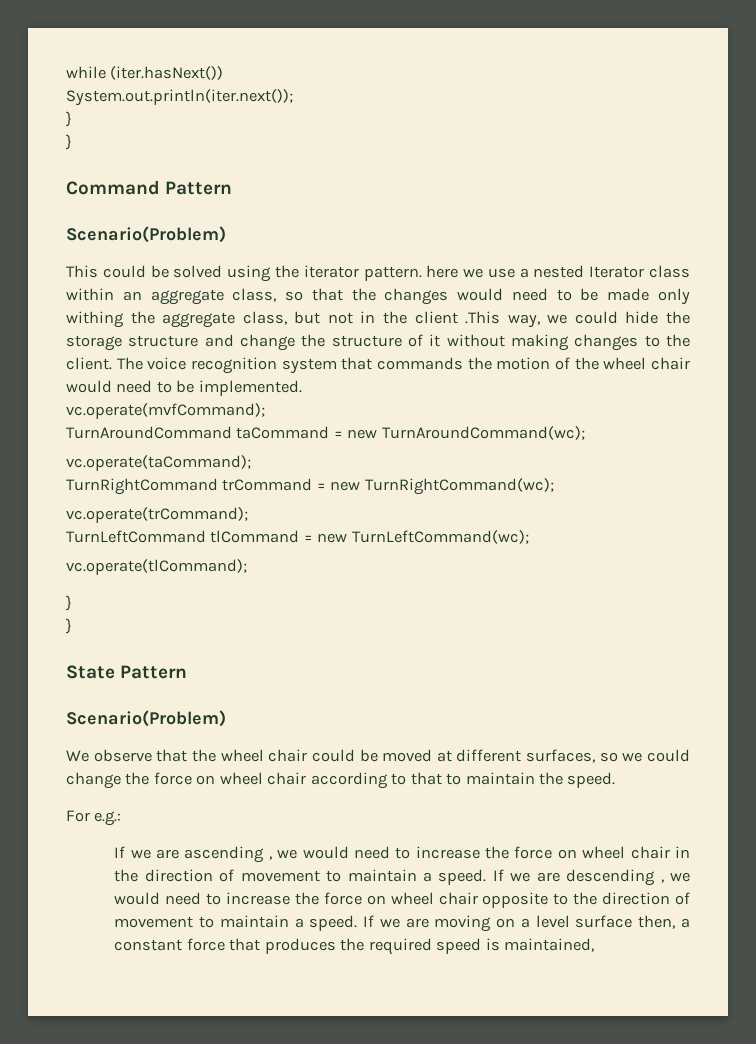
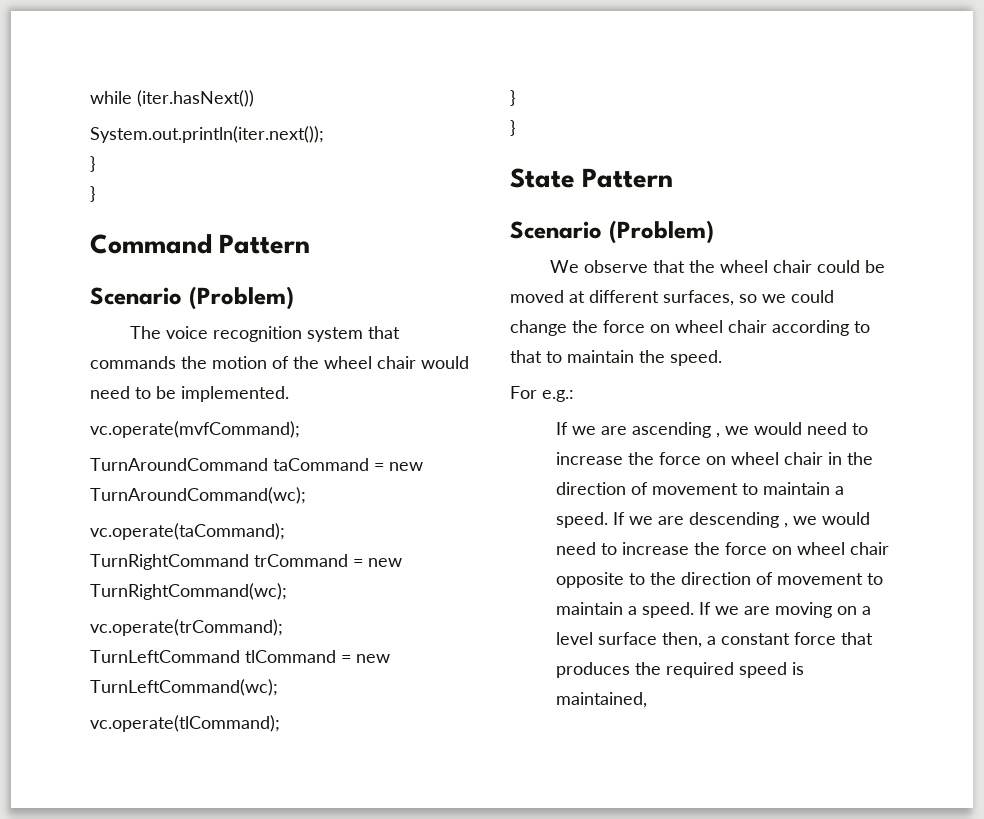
[66,226,226,243] [66,265,690,282] [66,288,690,305] [66,311,690,328] [66,334,690,351] [66,357,112,370] Scenario(Problem) // This could be solved using the iterator pattern. here we use a nested Iterator class within an aggregate class, so that the changes would need to be made only withing the aggregate class, but not in the client .This way, we could hide the storage structure and change the structure of it without making changes to the client. -> [90,286,294,310] Scenario (Problem) //
[66,710,226,727] Scenario(Problem) -> [510,220,714,244] Scenario (Problem)

